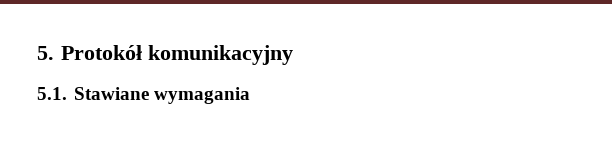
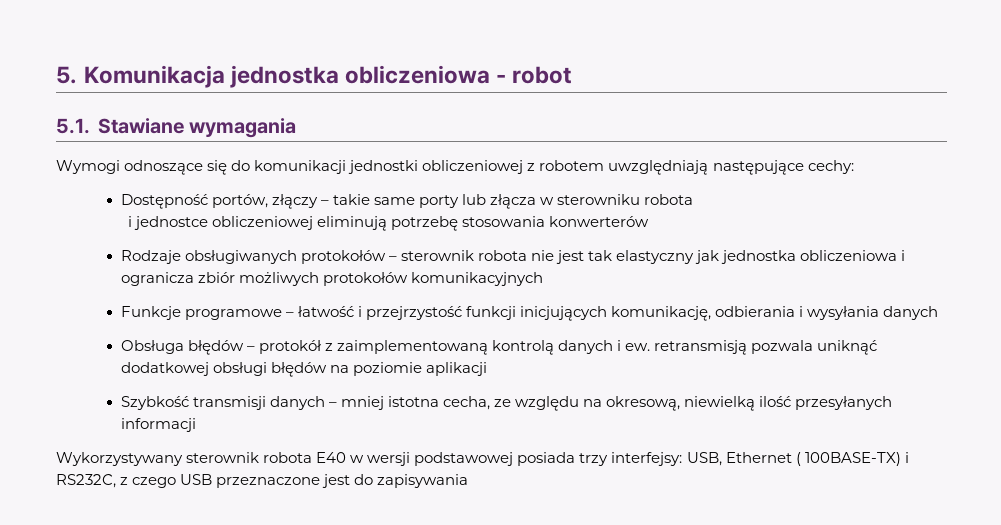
[61,45,293,65] [37,87,251,104] Protokół komunikacyjny // 5.1. Stawiane wymagania -> [83,65,573,88] [56,118,296,138] [56,160,854,175] [120,194,694,209] [127,216,650,231] [120,250,906,264] [120,272,543,286] [120,306,939,321] [120,340,878,355] [120,362,487,377] [120,396,893,411] [120,418,196,432] [56,452,909,466] [56,474,469,488] Komunikacja jednostka obliczeniowa - robot // 5.1. Stawiane wymagania // Wymogi odnoszące się do komunikacji jednostki obliczeniowej z robotem uwzględniają następujące cechy: // Dostępność portów, złączy – takie same porty lub złącza w sterowniku robota // i jednostce obliczeniowej eliminują potrzebę stosowania konwerterów // Rodzaje obsługiwanych protokołów – sterownik robota nie jest tak elastyczny jak jednostka obliczeniowa i ogranicza zbiór możliwych protokołów komunikacyjnych // Funkcje programowe – łatwość i przejrzystość funkcji inicjujących komunikację, odbierania i wysyłania danych // Obsługa błędów – protokół z zaimplementowaną kontrolą danych i ew. retransmisją pozwala uniknąć dodatkowej obsługi błędów na poziomie aplikacji // Szybkość transmisji danych – mniej istotna cecha, ze względu na okresową, niewielką ilość przesyłanych informacji // Wykorzystywany sterownik robota E40 w wersji podstawowej posiada trzy interfejsy: USB, Ethernet ( 100BASE-TX) i RS232C, z czego USB przeznaczone jest do zapisywania

